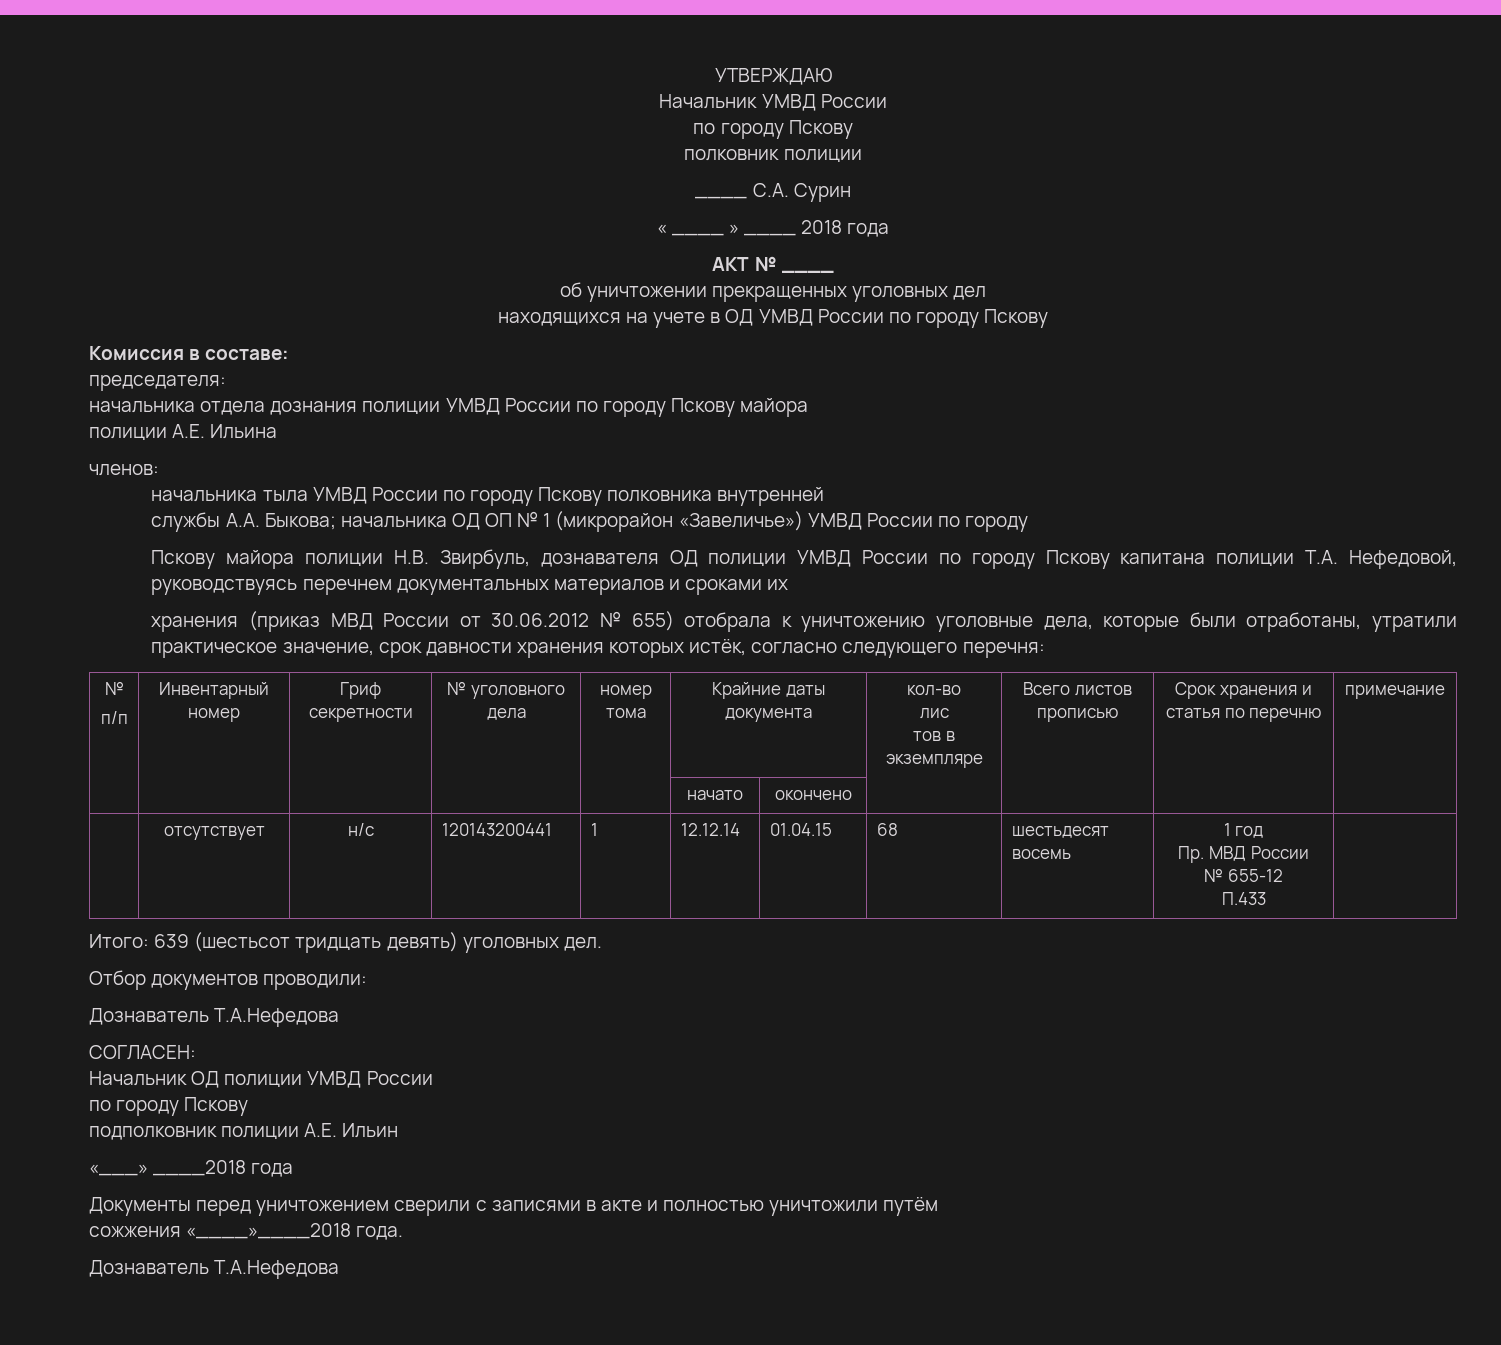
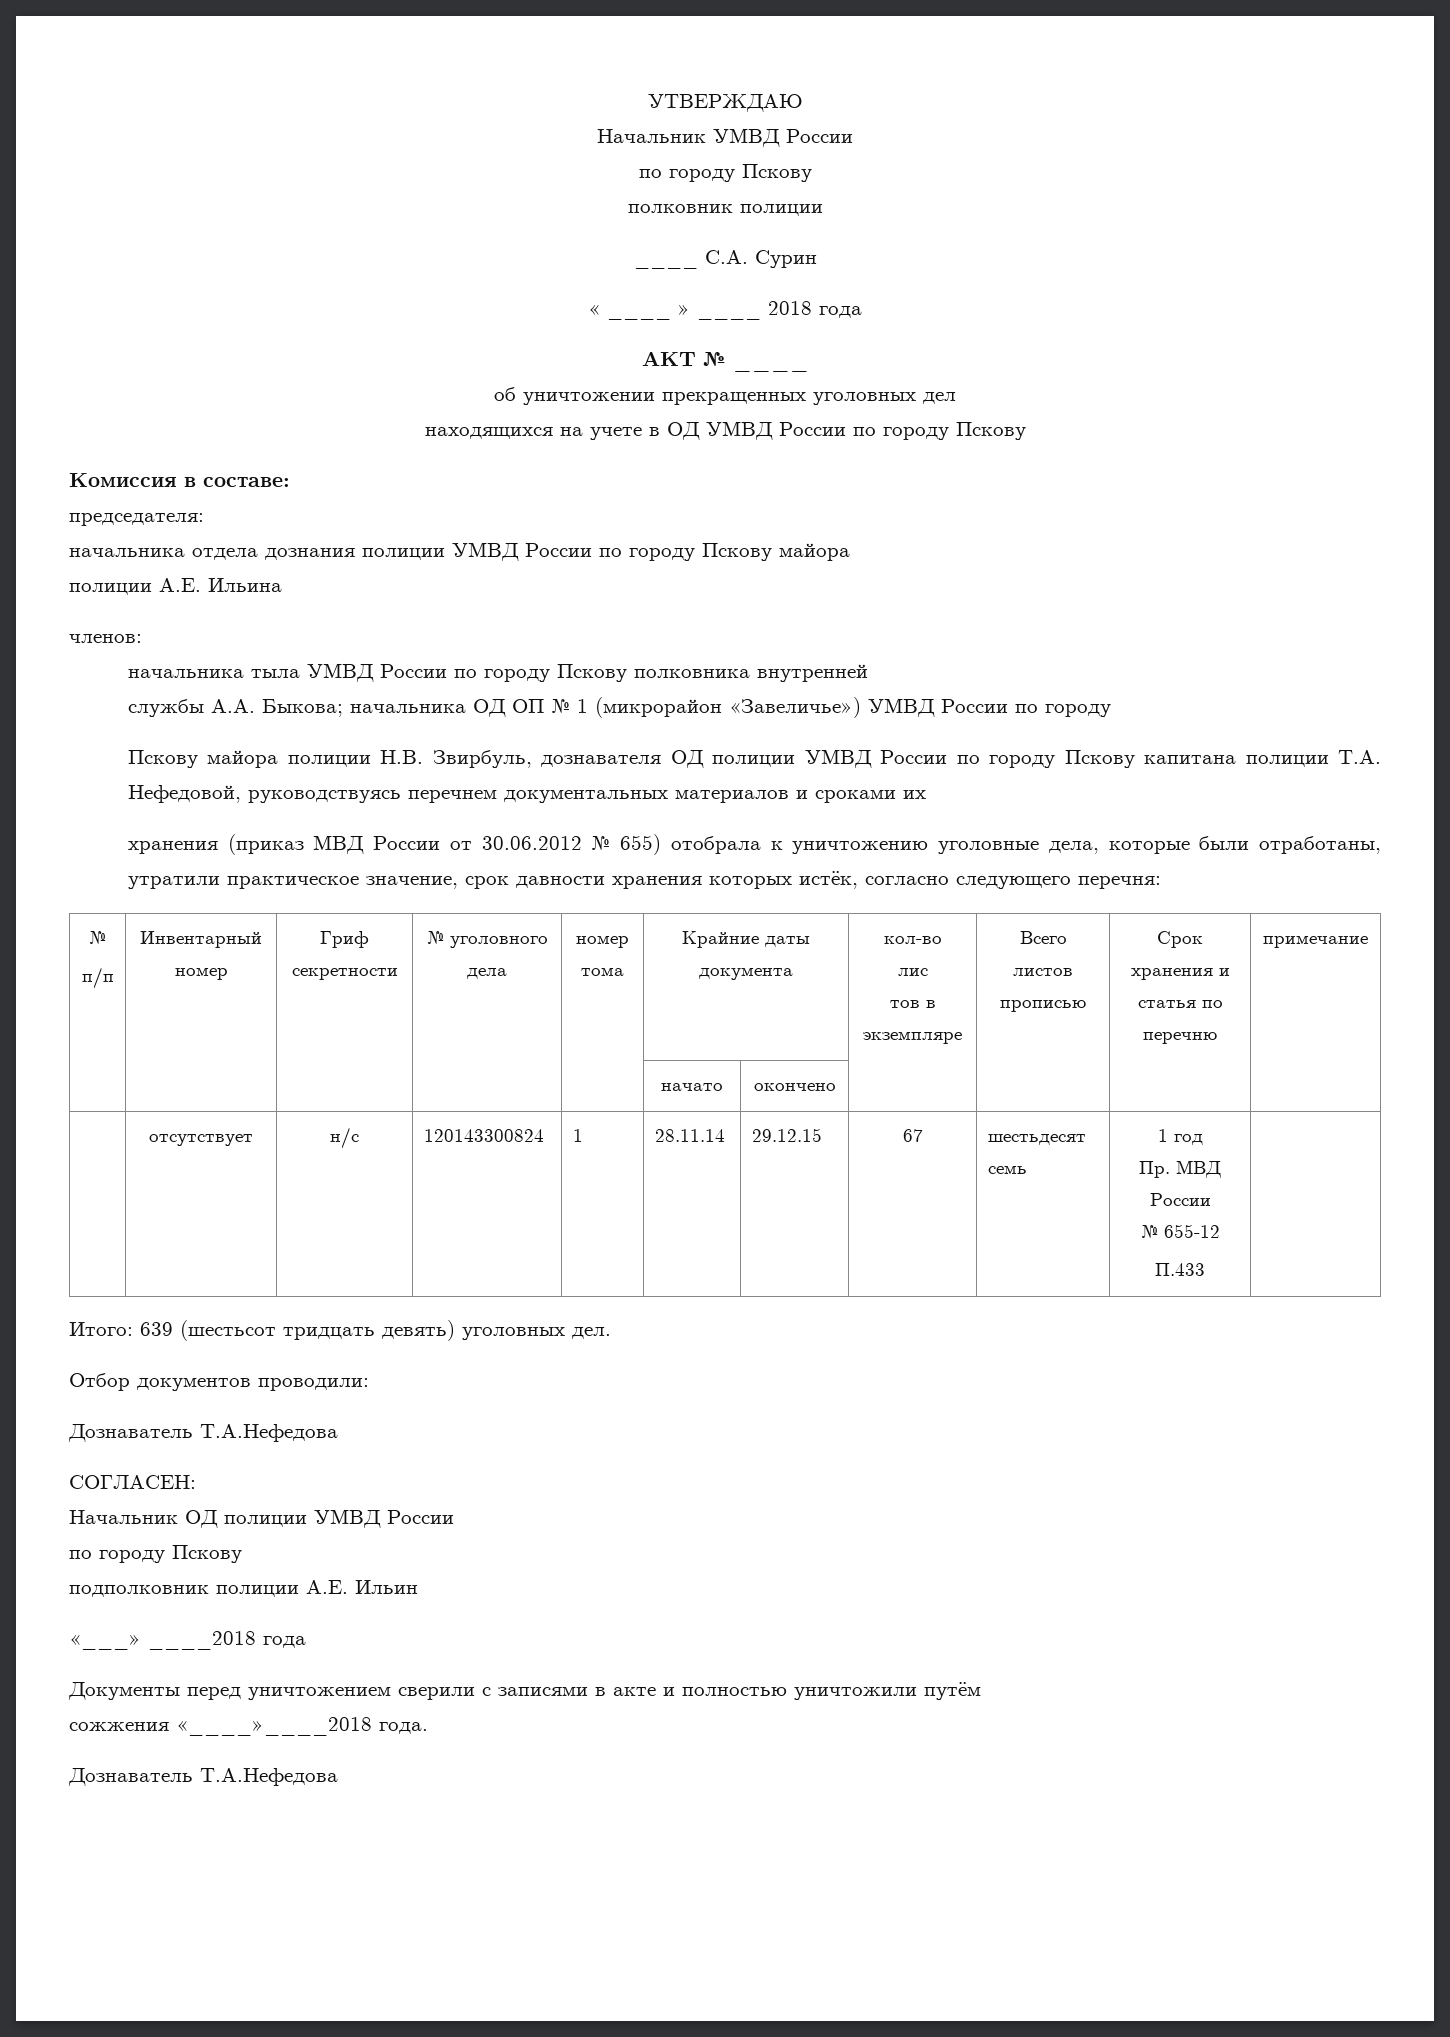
[441,823,552,836] [590,823,598,836] [680,823,740,836] [769,823,832,836] [876,823,898,836] 120143200441 | 1 | 12.12.14 | 01.04.15 | 68 -> [423,1129,544,1142] [572,1129,583,1142] [654,1129,725,1142] [751,1128,822,1142] [902,1129,923,1142] 120143300824 | 1 | 28.11.14 | 29.12.15 | 67
[1011,849,1071,859] восемь -> [987,1165,1027,1174] семь

